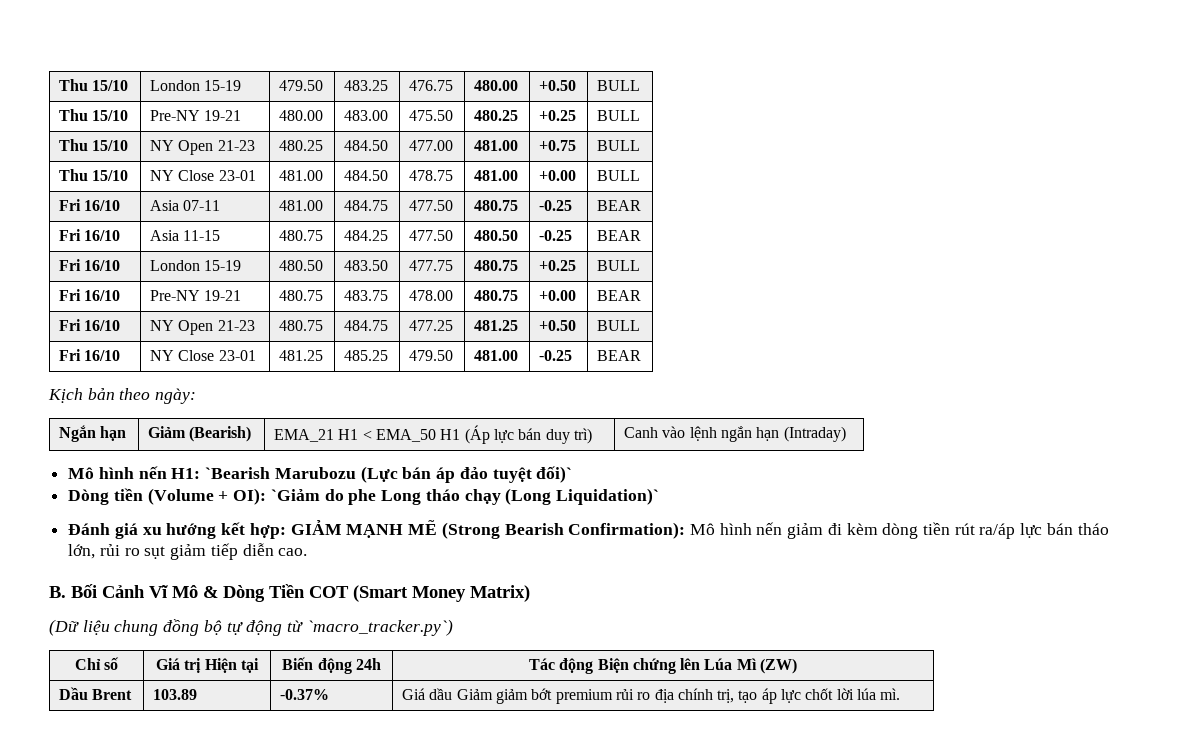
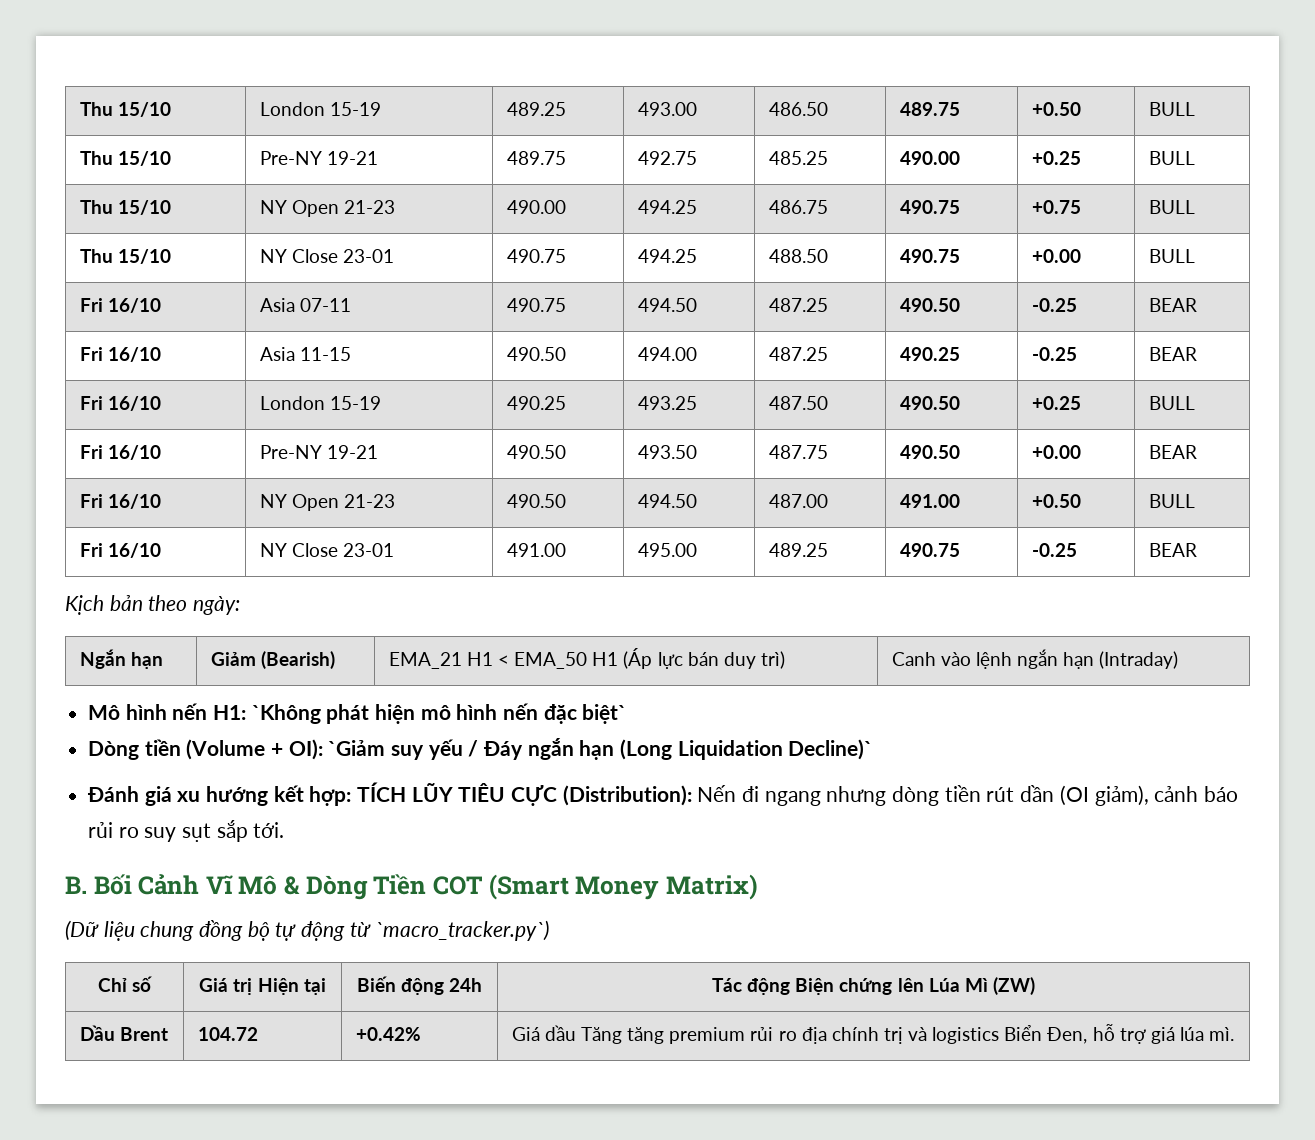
[278,80,323,91] [343,80,388,91] [408,80,453,91] [473,80,518,91] 479.50 | 483.25 | 476.75 | 480.00 -> [506,102,566,116] [637,102,697,116] [768,102,828,116] [899,102,960,116] 489.25 | 493.00 | 486.50 | 489.75
[278,110,323,121] [343,110,388,121] [408,110,453,121] [473,110,518,121] 480.00 | 483.00 | 475.50 | 480.25 -> [506,151,566,165] [637,151,697,165] [768,151,828,165] [899,151,960,165] 489.75 | 492.75 | 485.25 | 490.00
[278,140,323,151] [343,140,388,151] [408,140,453,151] [473,140,518,151] 480.25 | 484.50 | 477.00 | 481.00 -> [506,200,566,214] [637,200,697,214] [768,200,828,214] [899,200,960,214] 490.00 | 494.25 | 486.75 | 490.75
[278,170,323,181] [343,170,388,181] [408,170,453,181] [473,170,518,181] 481.00 | 484.50 | 478.75 | 481.00 -> [506,249,566,263] [637,249,697,263] [768,249,828,263] [899,249,960,263] 490.75 | 494.25 | 488.50 | 490.75
[278,200,323,211] [343,200,388,211] [408,200,453,211] [473,200,518,211] 481.00 | 484.75 | 477.50 | 480.75 -> [506,298,566,312] [637,298,697,312] [768,298,828,312] [899,298,960,312] 490.75 | 494.50 | 487.25 | 490.50
[278,230,323,241] [343,230,388,241] [408,230,453,241] [473,230,518,241] 480.75 | 484.25 | 477.50 | 480.50 -> [506,347,566,361] [637,347,697,361] [768,347,828,361] [899,347,960,361] 490.50 | 494.00 | 487.25 | 490.25
[278,260,323,271] [343,260,388,271] [408,260,453,271] [473,260,518,271] 480.50 | 483.50 | 477.75 | 480.75 -> [506,396,566,410] [637,396,697,410] [768,396,828,410] [899,396,960,410] 490.25 | 493.25 | 487.50 | 490.50
[278,290,323,301] [343,290,388,301] [408,290,453,301] [473,290,518,301] 480.75 | 483.75 | 478.00 | 480.75 -> [506,445,566,459] [637,445,697,459] [768,445,828,459] [899,445,960,459] 490.50 | 493.50 | 487.75 | 490.50
[278,320,323,331] [343,320,388,331] [408,320,453,331] [473,320,518,331] 480.75 | 484.75 | 477.25 | 481.25 -> [506,494,566,508] [637,494,697,508] [768,494,828,508] [899,494,960,508] 490.50 | 494.50 | 487.00 | 491.00
[278,350,323,361] [343,350,388,361] [408,350,453,361] [473,350,518,361] 481.25 | 485.25 | 479.50 | 481.00 -> [506,543,566,557] [637,543,697,557] [768,543,828,557] [899,543,960,557] 491.00 | 495.00 | 489.25 | 490.75
[205,466,573,483] `Bearish Marubozu (Lực bán áp đảo tuyệt đối)` -> [251,703,627,724] `Không phát hiện mô hình nến đặc biệt`
[324,488,659,505] do phe Long tháo chạy (Long Liquidation)` -> [391,738,873,760] suy yếu / Đáy ngắn hạn (Long Liquidation Decline)`
[290,520,1109,539] [68,543,308,560] GIẢM MẠNH MẼ (Strong Bearish Confirmation): Mô hình nến giảm đi kèm dòng tiền rút ra/áp lực bán tháo lớn, rủi ro sụt giảm tiếp diễn cao. -> [357,782,1238,806] [88,820,285,842] TÍCH LŨY TIÊU CỰC (Distribution): Nến đi ngang nhưng dòng tiền rút dần (OI giảm), cảnh báo rủi ro suy sụt sắp tới.
[152,689,197,700] [279,689,329,700] 103.89 | -0.37% -> [197,1027,258,1041] [355,1027,421,1041] 104.72 | +0.42%
[456,688,553,704] Giảm giảm bớt -> [580,1027,665,1044] Tăng tăng
[717,688,854,704] trị, tạo áp lực chốt lời -> [883,1024,1175,1044] trị và logistics Biển Đen, hỗ trợ giá

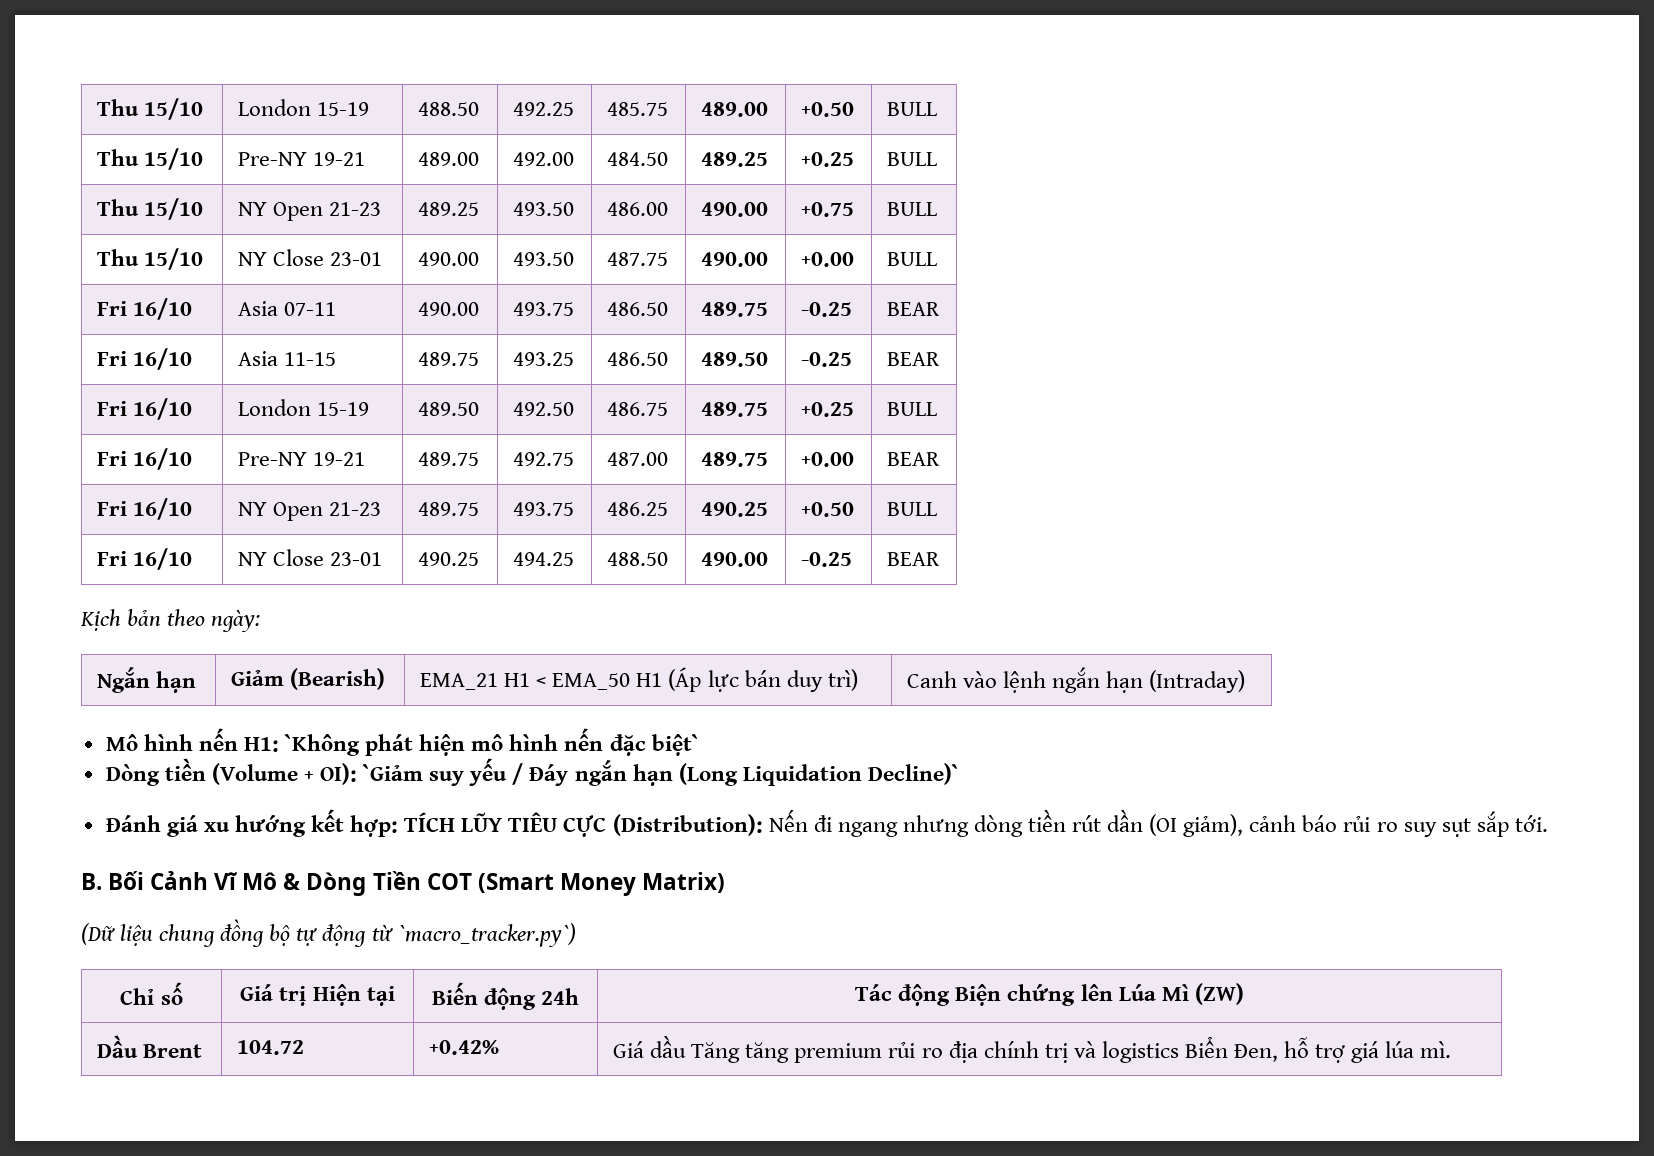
[506,102,566,116] [637,102,697,116] [768,102,828,116] [899,102,960,116] 489.25 | 493.00 | 486.50 | 489.75 -> [418,102,480,116] [513,102,575,116] [607,102,669,116] [701,102,769,117] 488.50 | 492.25 | 485.75 | 489.00
[506,151,566,165] [637,151,697,165] [768,151,828,165] [899,151,960,165] 489.75 | 492.75 | 485.25 | 490.00 -> [418,152,480,166] [513,152,575,166] [607,152,669,166] [701,152,769,167] 489.00 | 492.00 | 484.50 | 489.25
[506,200,566,214] [637,200,697,214] [768,200,828,214] [899,200,960,214] 490.00 | 494.25 | 486.75 | 490.75 -> [418,202,480,216] [513,202,575,216] [607,202,669,216] [701,202,769,217] 489.25 | 493.50 | 486.00 | 490.00
[506,249,566,263] [637,249,697,263] [768,249,828,263] [899,249,960,263] 490.75 | 494.25 | 488.50 | 490.75 -> [418,252,480,266] [513,252,575,266] [607,252,669,266] [701,252,769,267] 490.00 | 493.50 | 487.75 | 490.00
[506,298,566,312] [637,298,697,312] [768,298,828,312] [899,298,960,312] 490.75 | 494.50 | 487.25 | 490.50 -> [418,302,480,316] [513,302,575,316] [607,302,669,316] [701,302,769,317] 490.00 | 493.75 | 486.50 | 489.75
[506,347,566,361] [637,347,697,361] [768,347,828,361] [899,347,960,361] 490.50 | 494.00 | 487.25 | 490.25 -> [418,352,480,366] [513,352,575,366] [607,352,669,366] [701,352,769,367] 489.75 | 493.25 | 486.50 | 489.50
[506,396,566,410] [637,396,697,410] [768,396,828,410] [899,396,960,410] 490.25 | 493.25 | 487.50 | 490.50 -> [418,402,480,416] [513,402,575,416] [607,402,669,416] [701,402,769,417] 489.50 | 492.50 | 486.75 | 489.75
[506,445,566,459] [637,445,697,459] [768,445,828,459] [899,445,960,459] 490.50 | 493.50 | 487.75 | 490.50 -> [418,452,480,466] [513,452,575,466] [607,452,669,466] [701,452,769,467] 489.75 | 492.75 | 487.00 | 489.75
[506,494,566,508] [637,494,697,508] [768,494,828,508] [899,494,960,508] 490.50 | 494.50 | 487.00 | 491.00 -> [418,502,480,516] [513,502,575,516] [607,502,669,516] [701,502,769,517] 489.75 | 493.75 | 486.25 | 490.25
[506,543,566,557] [637,543,697,557] [768,543,828,557] [899,543,960,557] 491.00 | 495.00 | 489.25 | 490.75 -> [418,552,480,566] [513,552,575,566] [607,552,669,566] [701,552,769,567] 490.25 | 494.25 | 488.50 | 490.00

